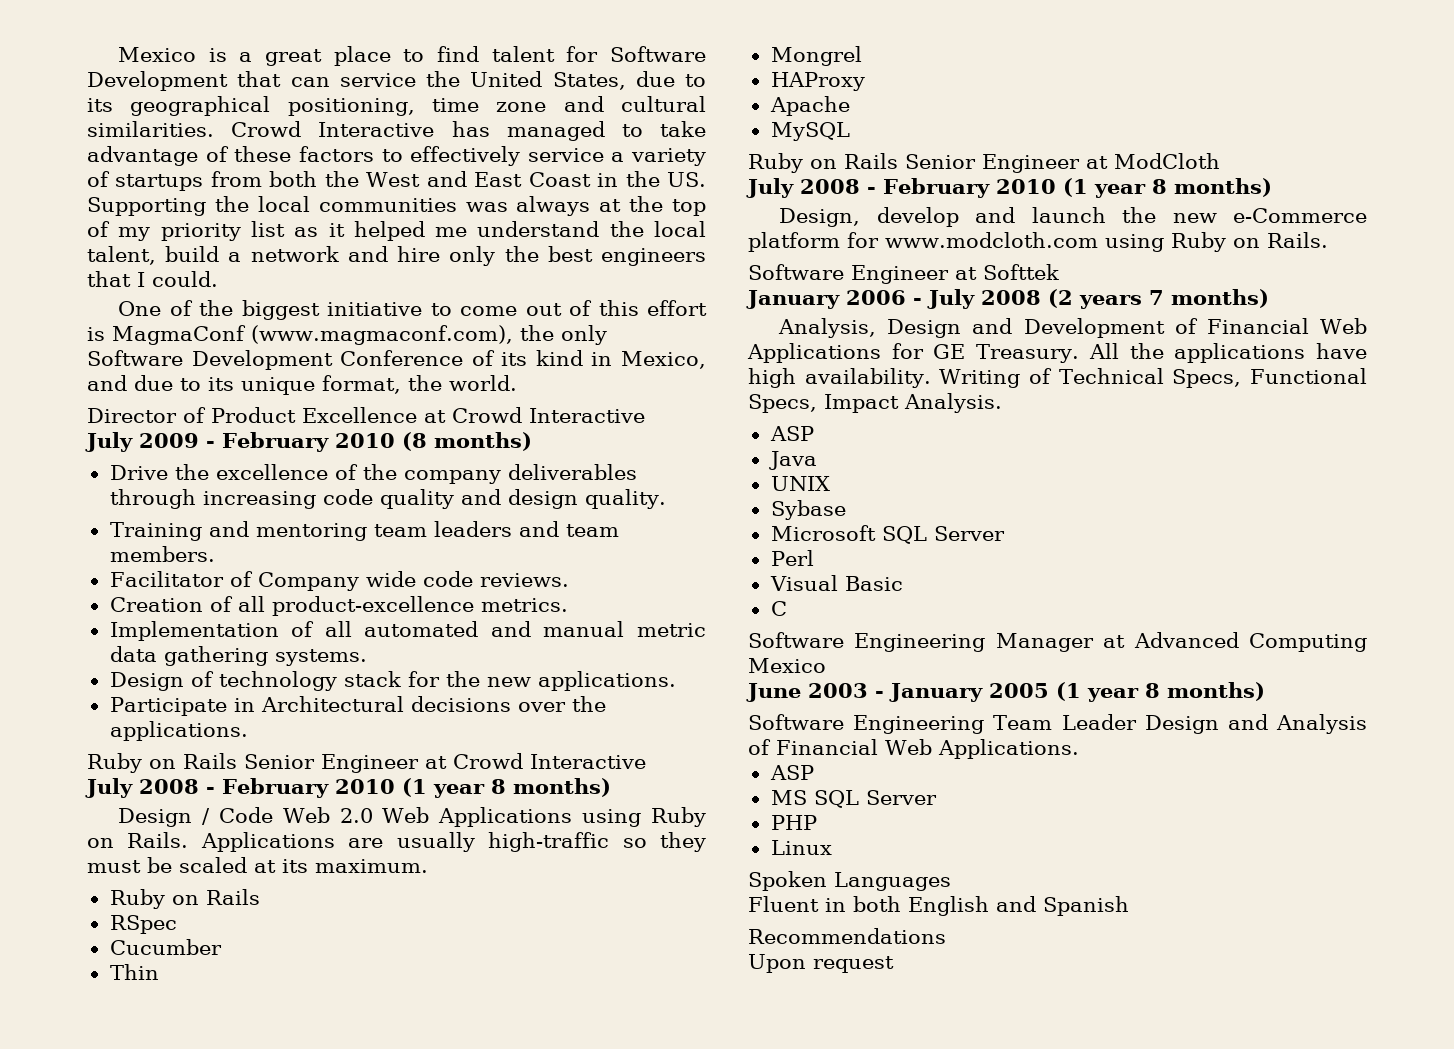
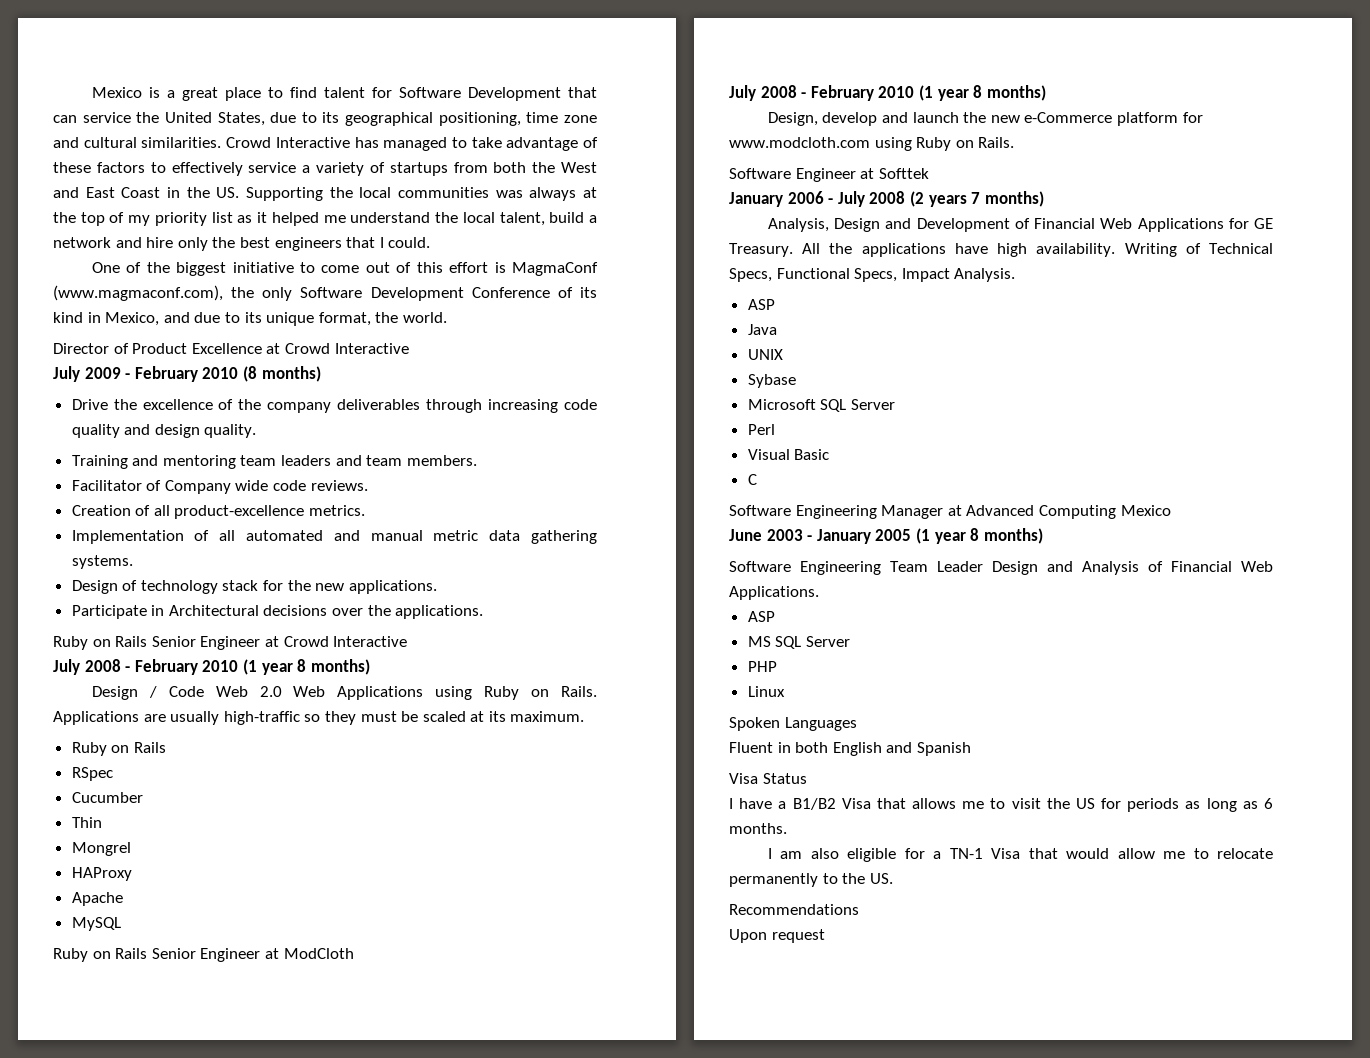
(1129, 906) none -> [729,773,807,784] [729,798,1273,812] [729,823,787,834] [767,848,1273,862] [729,873,893,887] // Visa Status // I have a B1/B2 Visa that allows me to visit the US for periods as long as 6 months. // I am also eligible for a TN-1 Visa that would allow me to relocate permanently to the US.

